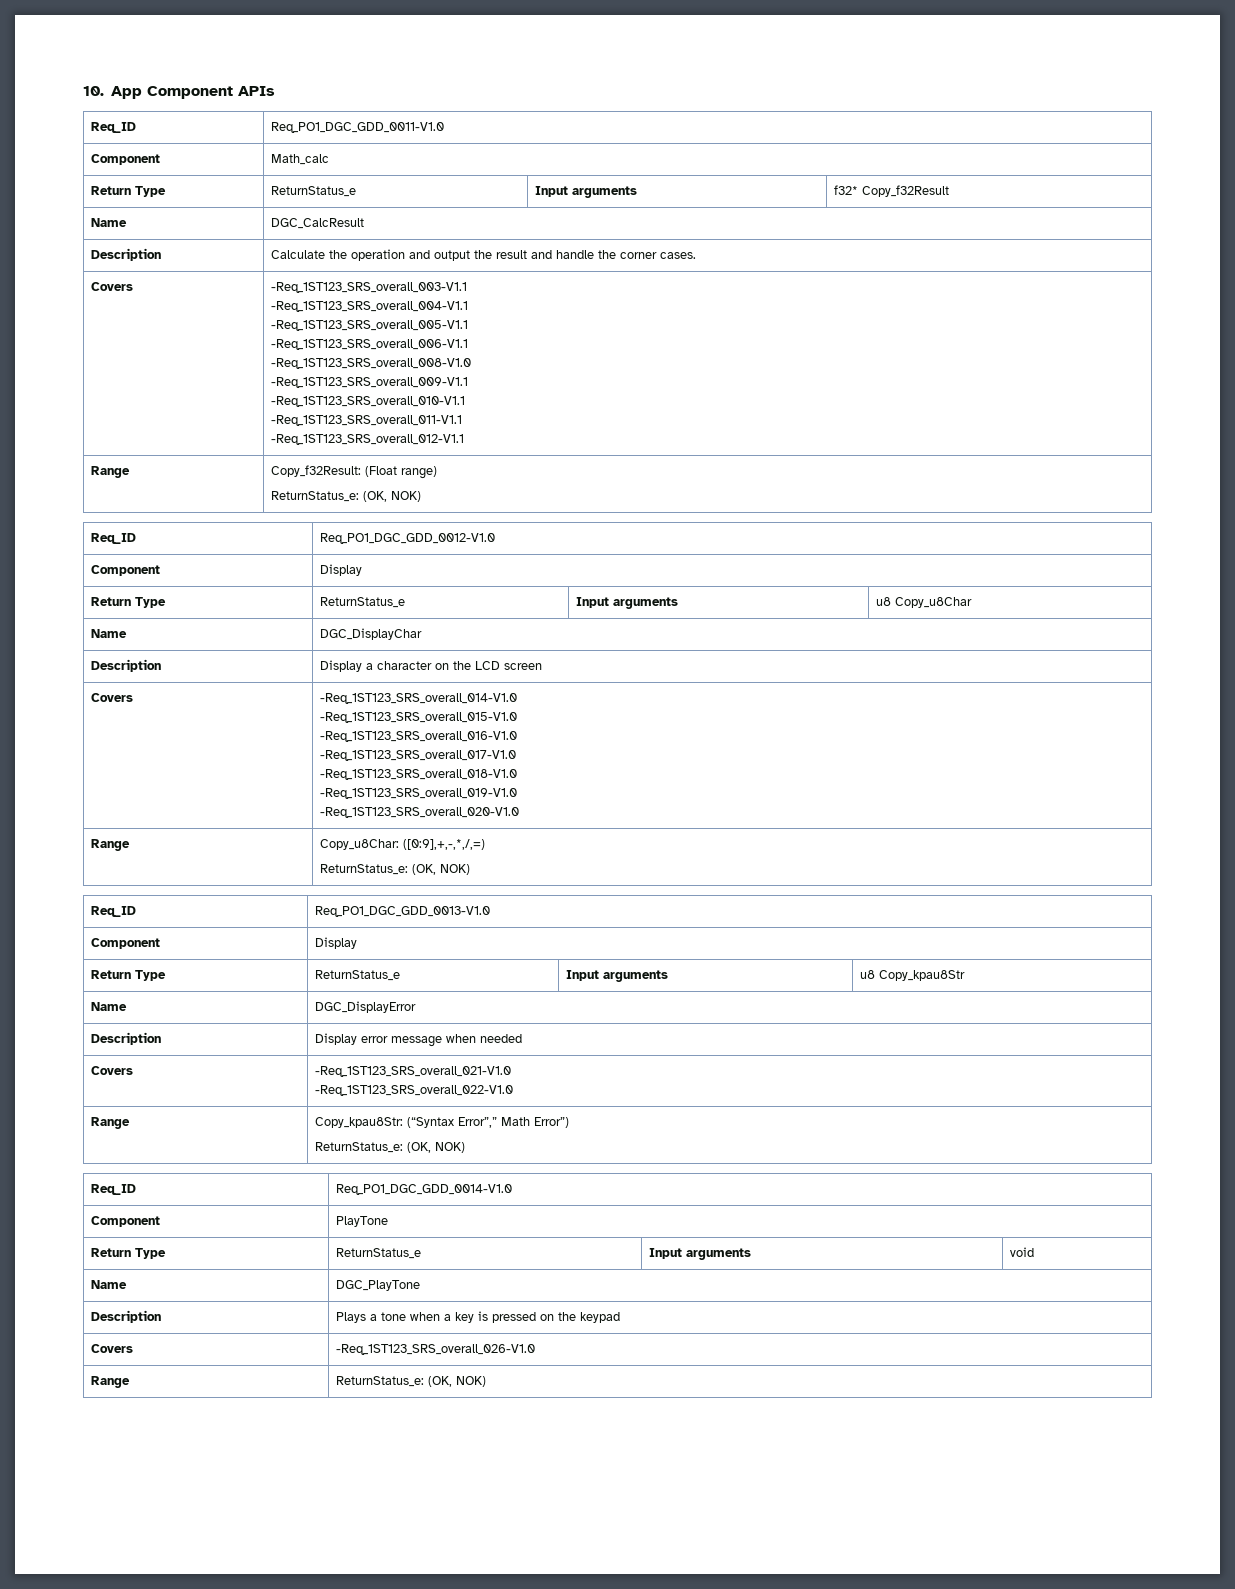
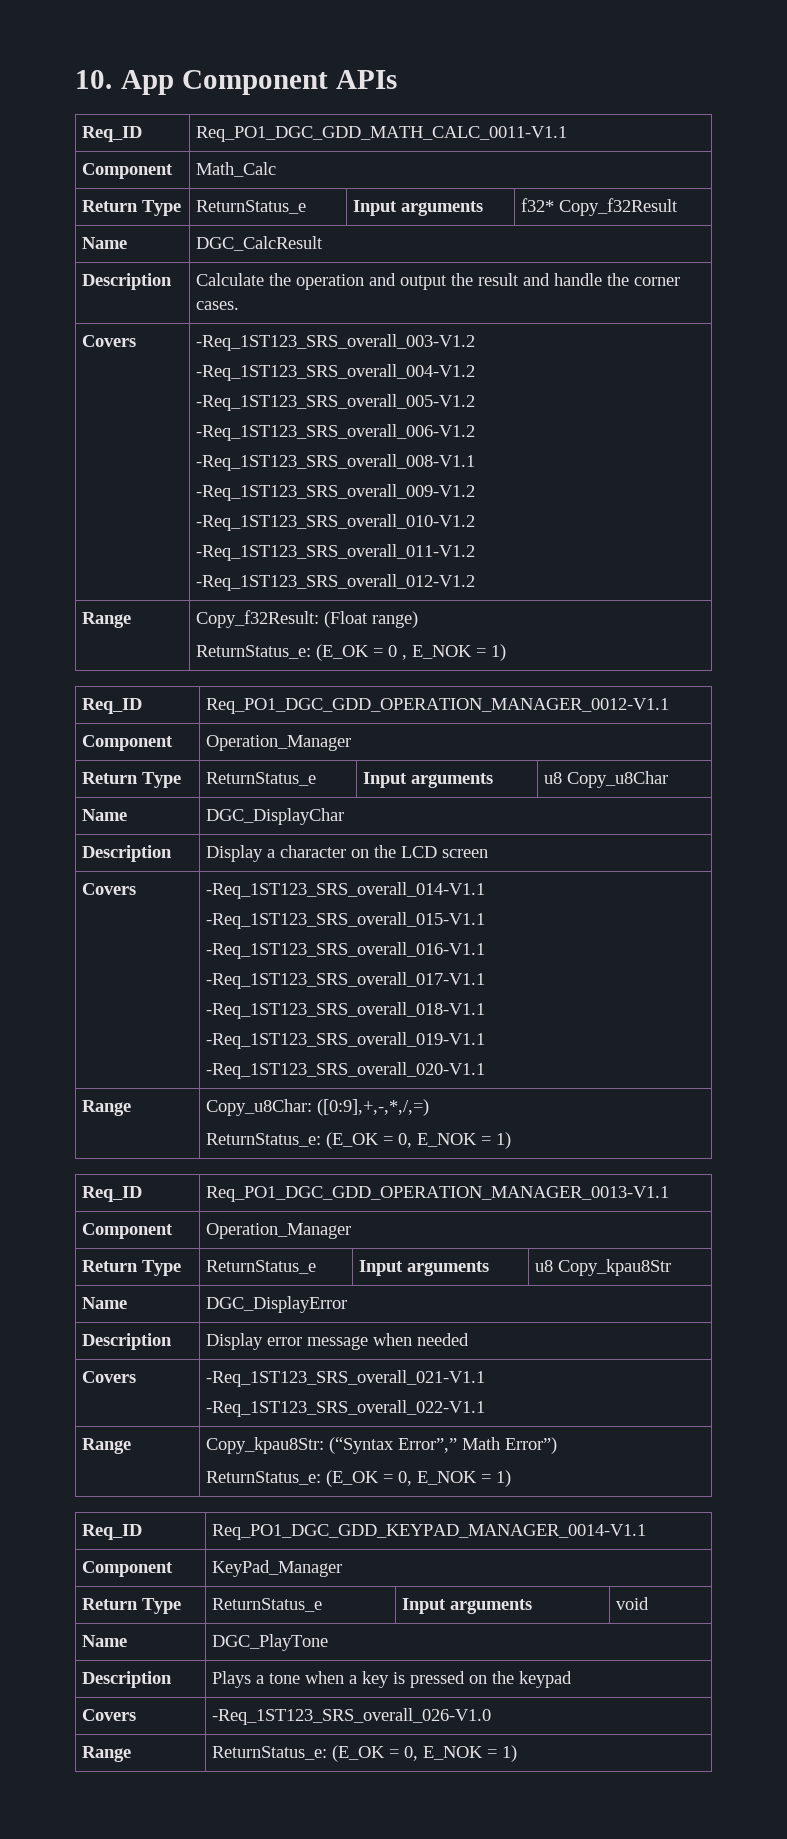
[270,122,444,133] [90,154,160,165] [270,154,329,165] Req_PO1_DGC_GDD_0011-V1.0 // Component | Math_calc -> [196,126,568,142] [82,163,174,179] [196,162,277,177] Req_PO1_DGC_GDD_MATH_CALC_0011-V1.1 // Component | Math_Calc
[270,282,467,293] [270,301,468,312] [270,320,468,331] [270,339,468,350] [270,358,471,369] [270,377,468,388] [270,396,465,407] [270,415,462,426] [270,434,464,445] -Req_1ST123_SRS_overall_003-V1.1 // -Req_1ST123_SRS_overall_004-V1.1 // -Req_1ST123_SRS_overall_005-V1.1 // -Req_1ST123_SRS_overall_006-V1.1 // -Req_1ST123_SRS_overall_008-V1.0 // -Req_1ST123_SRS_overall_009-V1.1 // -Req_1ST123_SRS_overall_010-V1.1 // -Req_1ST123_SRS_overall_011-V1.1 // -Req_1ST123_SRS_overall_012-V1.1 -> [196,334,476,351] [196,364,476,381] [196,394,476,411] [196,424,476,441] [196,454,476,471] [196,484,476,501] [196,514,476,531] [196,544,476,561] [196,574,476,591] -Req_1ST123_SRS_overall_003-V1.2 // -Req_1ST123_SRS_overall_004-V1.2 // -Req_1ST123_SRS_overall_005-V1.2 // -Req_1ST123_SRS_overall_006-V1.2 // -Req_1ST123_SRS_overall_008-V1.1 // -Req_1ST123_SRS_overall_009-V1.2 // -Req_1ST123_SRS_overall_010-V1.2 // -Req_1ST123_SRS_overall_011-V1.2 // -Req_1ST123_SRS_overall_012-V1.2
[362,491,421,502] [90,533,136,544] [319,533,495,544] [90,565,160,576] [319,564,362,576] (OK, NOK) // Req_ID | Req_PO1_DGC_GDD_0012-V1.0 // Component | Display -> [316,644,507,661] [82,698,143,714] [206,698,670,714] [82,735,174,751] [206,735,352,751] (E_OK = 0 , E_NOK = 1) // Req_ID | Req_PO1_DGC_GDD_OPERATION_MANAGER_0012-V1.1 // Component | Operation_Manager
[319,693,517,704] [319,712,517,723] [319,731,517,742] [319,750,516,761] [319,769,517,780] [319,788,517,799] [319,807,519,818] [90,839,130,851] [319,839,485,850] [319,864,470,875] [90,906,136,917] [314,906,490,917] [90,938,160,949] [314,937,357,949] -Req_1ST123_SRS_overall_014-V1.0 // -Req_1ST123_SRS_overall_015-V1.0 // -Req_1ST123_SRS_overall_016-V1.0 // -Req_1ST123_SRS_overall_017-V1.0 // -Req_1ST123_SRS_overall_018-V1.0 // -Req_1ST123_SRS_overall_019-V1.0 // -Req_1ST123_SRS_overall_020-V1.0 // Range | Copy_u8Char: ([0:9],+,-,*,/,=) // ReturnStatus_e: (OK, NOK) // Req_ID | Req_PO1_DGC_GDD_0013-V1.0 // Component | Display -> [206,882,486,899] [206,912,486,929] [206,942,486,959] [206,972,486,989] [206,1002,486,1019] [206,1032,486,1049] [206,1062,486,1079] [82,1100,132,1116] [206,1099,430,1116] [206,1132,512,1149] [82,1186,143,1202] [206,1186,670,1202] [82,1223,174,1239] [206,1223,352,1239] -Req_1ST123_SRS_overall_014-V1.1 // -Req_1ST123_SRS_overall_015-V1.1 // -Req_1ST123_SRS_overall_016-V1.1 // -Req_1ST123_SRS_overall_017-V1.1 // -Req_1ST123_SRS_overall_018-V1.1 // -Req_1ST123_SRS_overall_019-V1.1 // -Req_1ST123_SRS_overall_020-V1.1 // Range | Copy_u8Char: ([0:9],+,-,*,/,=) // ReturnStatus_e: (E_OK = 0, E_NOK = 1) // Req_ID | Req_PO1_DGC_GDD_OPERATION_MANAGER_0013-V1.1 // Component | Operation_Manager
[314,1066,511,1077] [314,1085,513,1096] -Req_1ST123_SRS_overall_021-V1.0 // -Req_1ST123_SRS_overall_022-V1.0 -> [206,1370,486,1387] [206,1400,486,1417] -Req_1ST123_SRS_overall_021-V1.1 // -Req_1ST123_SRS_overall_022-V1.1
[406,1142,465,1153] [90,1184,136,1195] [335,1184,512,1195] [90,1216,160,1227] [335,1216,388,1227] (OK, NOK) // Req_ID | Req_PO1_DGC_GDD_0014-V1.0 // Component | PlayTone -> [326,1470,512,1487] [82,1524,143,1540] [212,1524,647,1540] [82,1561,174,1577] [212,1560,343,1577] (E_OK = 0, E_NOK = 1) // Req_ID | Req_PO1_DGC_GDD_KEYPAD_MANAGER_0014-V1.1 // Component | KeyPad_Manager
[427,1376,486,1387] (OK, NOK) -> [332,1745,518,1762] (E_OK = 0, E_NOK = 1)

